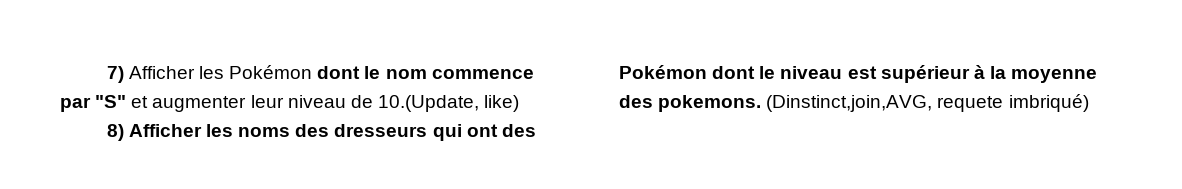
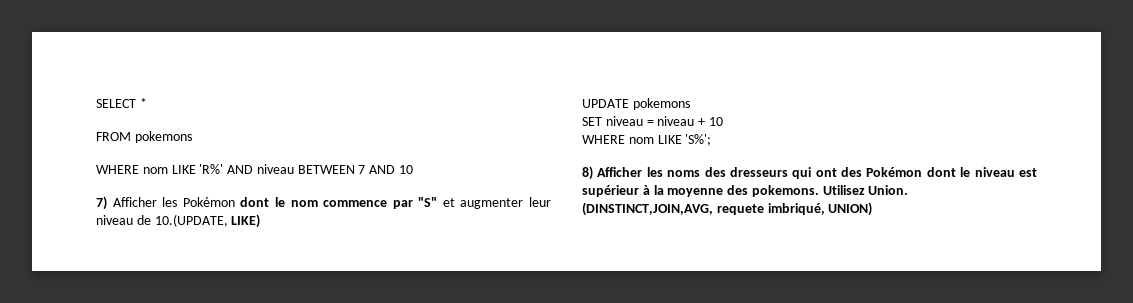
(106, 74) none -> [96,98,147,108] [96,131,192,143] [96,164,414,174] SELECT * // FROM pokemons // WHERE nom LIKE 'R%' AND niveau BETWEEN 7 AND 10 //
[377,95,520,112] 10.(Update, like) -> [154,214,261,228] [582,98,690,110] [582,116,723,126] [582,134,712,146] 10.(UPDATE, LIKE) // UPDATE pokemons // SET niveau = niveau + 10 // WHERE nom LIKE 'S%';
[766,94,1089,112] (Dinstinct,join,AVG, requete imbriqué) -> [822,185,909,195] [582,202,873,216] Utilisez Union. (DINSTINCT,JOIN,AVG, requete imbriqué, UNION)

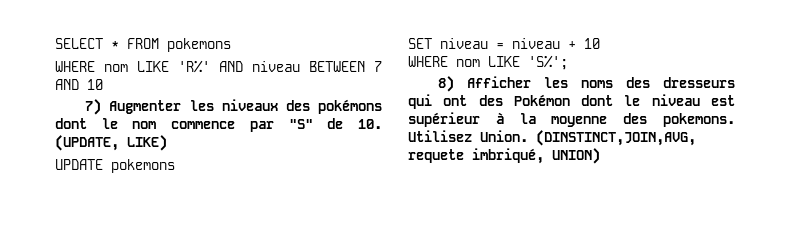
(147, 103) // -> (119, 45) none
[112,197,235,207] Afficher les Pokémon -> [109,99,382,114] Augmenter les niveaux des pokémons
[442,197,551,209] [96,214,228,227] et augmenter leur niveau de 10.(UPDATE, -> [327,118,382,129] [55,135,119,151] de 10. (UPDATE,

